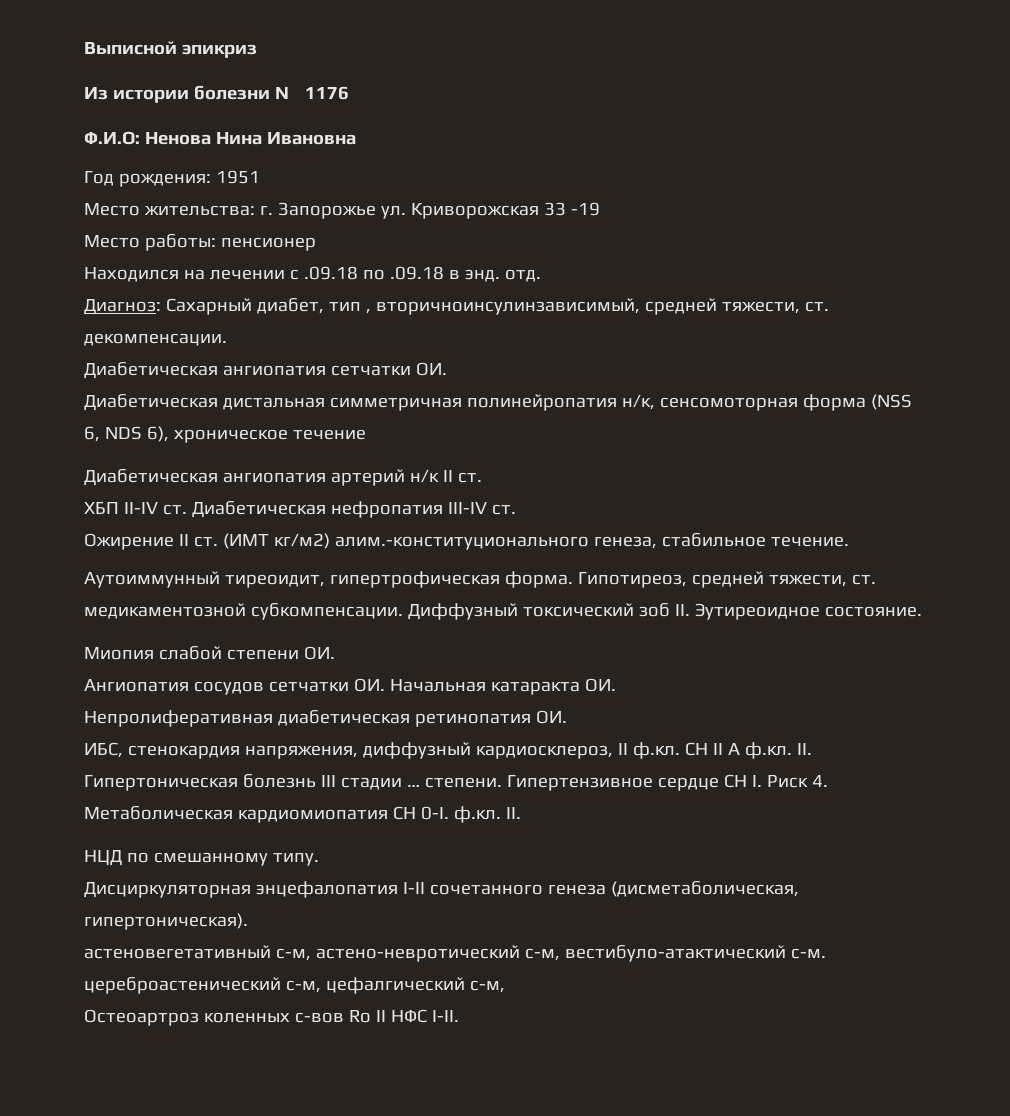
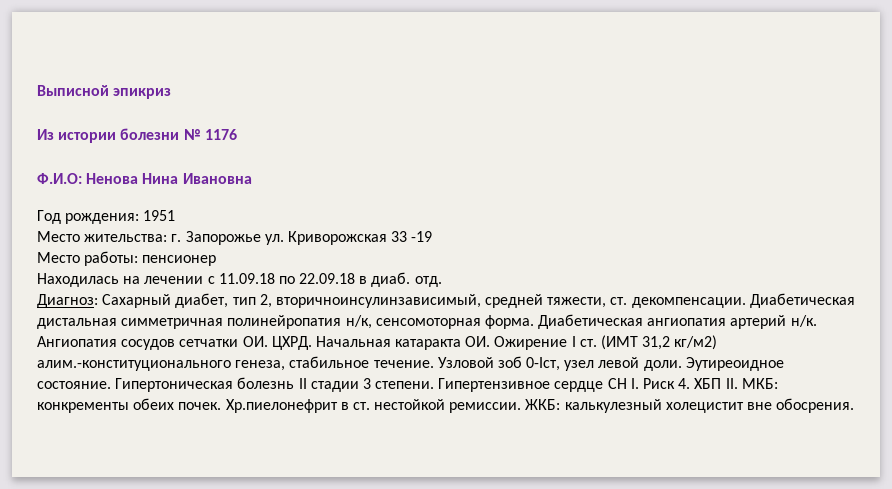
[84,267,179,282] Находился -> [37,273,119,287] Находилась
[303,266,500,282] .09.18 по .09.18 в энд. -> [218,272,411,287] 11.09.18 по 22.09.18 в диаб.
[365,309,371,314] , -> [259,294,272,308] 2,
[84,362,447,379] // Диабетическая ангиопатия сетчатки ОИ. // -> (746, 302) none
[802,394,912,411] [84,426,366,443] [84,469,482,486] [84,501,516,518] [84,533,189,550] форма (NSS 6, NDS 6), хроническое течение // Диабетическая ангиопатия артерий н/к II ст. // ХБП II-IV ст. Диабетическая нефропатия III-IV ст. // Ожирение II -> [484,314,817,329] [37,336,576,350] форма. Диабетическая ангиопатия артерий н/к. Ангиопатия сосудов сетчатки ОИ. ЦХРД. Начальная катаракта ОИ. Ожирение I
(269, 541) none -> [642,336,671,350] 31,2
[84,571,876,588] [84,603,922,620] [84,646,335,660] [84,678,616,695] [84,710,567,727] [84,742,812,759] [84,774,420,791] // Аутоиммунный тиреоидит, гипертрофическая форма. Гипотиреоз, средней тяжести, ст. медикаментозной субкомпенсации. Диффузный токсический зоб II. Эутиреоидное состояние. // Миопия слабой степени ОИ. // Ангиопатия сосудов сетчатки ОИ. Начальная катаракта ОИ. // Непролиферативная диабетическая ретинопатия ОИ. // ИБС, стенокардия напряжения, диффузный кардиосклероз, II ф.кл. СН II А ф.кл. II. Гипертоническая болезнь III стадии … -> [437,356,784,371] [37,377,371,392] Узловой зоб 0-Iст, узел левой доли. Эутиреоидное состояние. Гипертоническая болезнь II стадии 3
[84,806,521,823] [84,850,319,866] [84,881,799,898] [84,913,248,930] [84,945,826,962] [84,977,505,994] [84,1009,459,1026] Метаболическая кардиомиопатия СН 0-I. ф.кл. II. // НЦД по смешанному типу. // Дисциркуляторная энцефалопатия I-II сочетанного генеза (дисметаболическая, гипертоническая). // астеновегетативный с-м, астено-невротический с-м, вестибуло-атактический с-м. цереброастенический с-м, цефалгический с-м, // Остеоартроз коленных с-вов Rо II НФС I-II. -> [694,378,778,389] [37,398,855,413] ХБП II. МКБ: конкременты обеих почек. Хр.пиелонефрит в ст. нестойкой ремиссии. ЖКБ: калькулезный холецистит вне обосрения.

